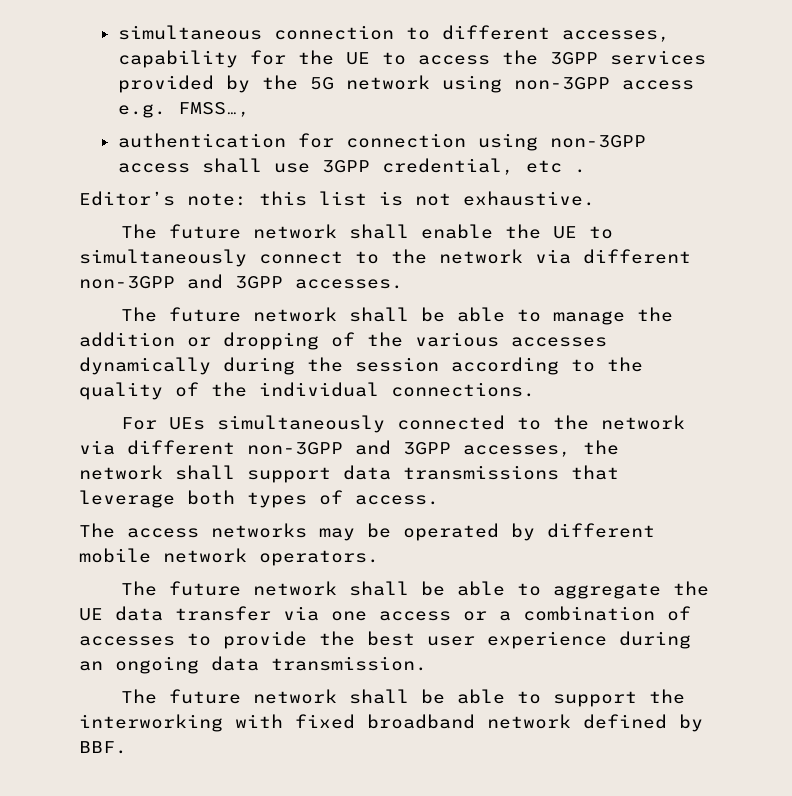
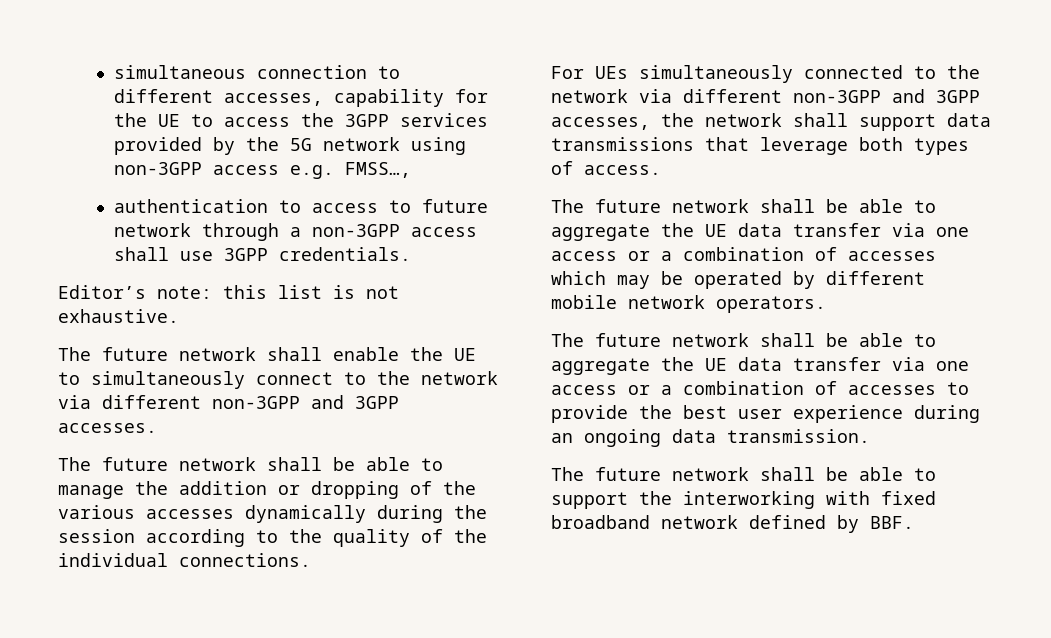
[297,133,538,151] for connection using -> [278,199,488,213] [113,223,301,241] to access to future network through a
[381,158,586,175] credential, etc . -> [278,247,411,261] credentials.
[127,523,307,538] access networks -> [595,199,936,213] [551,223,969,241] [551,247,936,261] [551,271,606,285] future network shall be able to aggregate the UE data transfer via one access or a combination of accesses which

